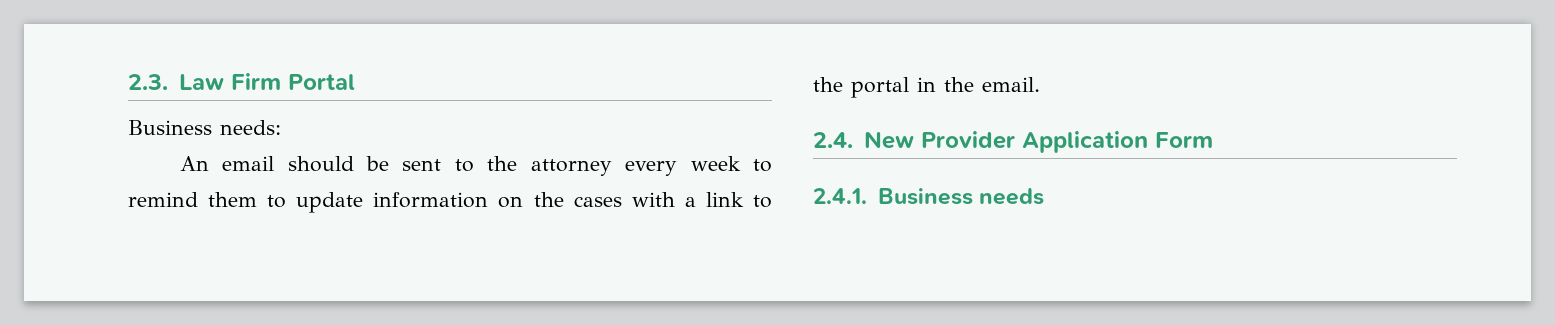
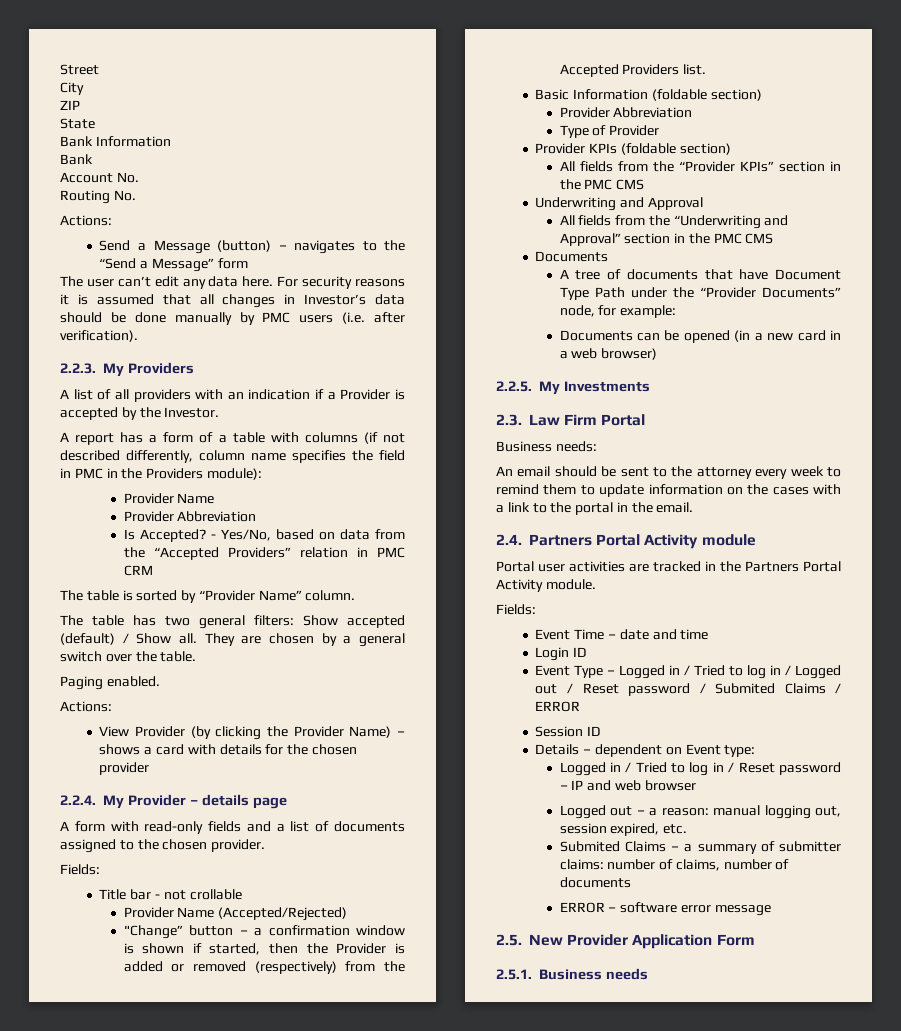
(128, 82) none -> [60,64,99,75] [60,82,84,95] [60,100,80,110] [60,118,95,129] [60,136,171,147] [60,154,93,165] [60,172,139,183] [60,190,136,204] [60,215,112,226] [99,240,405,254] [99,258,248,272] [60,276,405,289] [60,294,405,308] [60,312,405,325] [60,330,138,342] [60,362,194,377] [60,389,405,402] [60,407,220,420] [60,432,405,445] [60,450,405,463] [60,468,262,480] [123,493,215,504] [123,511,257,522] [123,529,405,542] [123,547,405,560] [123,565,153,576] [60,590,356,603] [60,615,405,629] [60,633,405,647] [60,651,197,662] [60,676,160,690] [60,701,112,712] [99,726,405,740] [99,744,357,755] [99,762,150,775] [60,794,287,809] [60,821,405,834] [60,839,266,853] [60,864,100,875] [99,889,242,900] [123,907,348,921] [123,925,405,939] [123,943,405,955] [123,961,405,974] [559,64,707,77] [535,89,762,101] [559,107,693,118] [559,125,660,138] [535,143,731,155] [559,161,841,172] [559,179,645,190] [535,197,704,211] [559,215,789,229] [559,233,774,246] [535,251,609,262] [559,269,841,280] [559,287,841,300] [559,305,677,318] [559,330,841,343] [559,348,658,360] [496,381,650,395] Street // City // ZIP // State // Bank Information // Bank // Account No. // Routing No. // Actions: // Send a Message (button) – navigates to the “Send a Message” form // The user can’t edit any data here. For security reasons it is assumed that all changes in Investor’s data should be done manually by PMC users (i.e. after verification). // 2.2.3. My Providers // A list of all providers with an indication if a Provider is accepted by the Investor. // A report has a form of a table with columns (if not described differently, column name specifies the field in PMC in the Providers module): // Provider Name // Provider Abbreviation // Is Accepted? - Yes/No, based on data from the “Accepted Providers” relation in PMC CRM // The table is sorted by “Provider Name” column. // The table has two general filters: Show accepted (default) / Show all. They are chosen by a general switch over the table. // Paging enabled. // Actions: // View Provider (by clicking the Provider Name) – shows a card with details for the chosen provider // 2.2.4. My Provider – details page // A form with read-only fields and a list of documents assigned to the chosen provider. // Fields: // Title bar - not crollable // Provider Name (Accepted/Rejected) // "Change” button – a confirmation window is shown if started, then the Provider is added or removed (respectively) from the Accepted Providers list. // Basic Information (foldable section) // Provider Abbreviation // Type of Provider // Provider KPIs (foldable section) // All fields from the “Provider KPIs” section in the PMC CMS // Underwriting and Approval // All fields from the “Underwriting and Approval” section in the PMC CMS // Documents // A tree of documents that have Document Type Path under the “Provider Documents” node, for example: // Documents can be opened (in a new card in a web browser) // 2.2.5. My Investments //
(853, 140) none -> [529,534,756,549] [496,561,841,572] [496,579,596,592] [496,604,536,615] [535,629,709,640] [535,647,588,661] [535,665,841,679] [535,683,841,696] [535,701,581,712] [535,726,602,737] [535,744,756,757] [559,762,842,776] [559,780,696,791] [559,805,841,819] [559,823,688,836] [559,841,841,854] [559,859,790,871] [559,877,631,888] [559,902,771,916] [496,934,522,946] Partners Portal Activity module // Portal user activities are tracked in the Partners Portal Activity module. // Fields: // Event Time – date and time // Login ID // Event Type – Logged in / Tried to log in / Logged out / Reset password / Submited Claims / ERROR // Session ID // Details – dependent on Event type: // Logged in / Tried to log in / Reset password – IP and web browser // Logged out – a reason: manual logging out, session expired, etc. // Submited Claims – a summary of submitter claims: number of claims, number of documents // ERROR – software error message // 2.5.
[813,188,867,204] 2.4.1. -> [496,969,532,980] 2.5.1.

